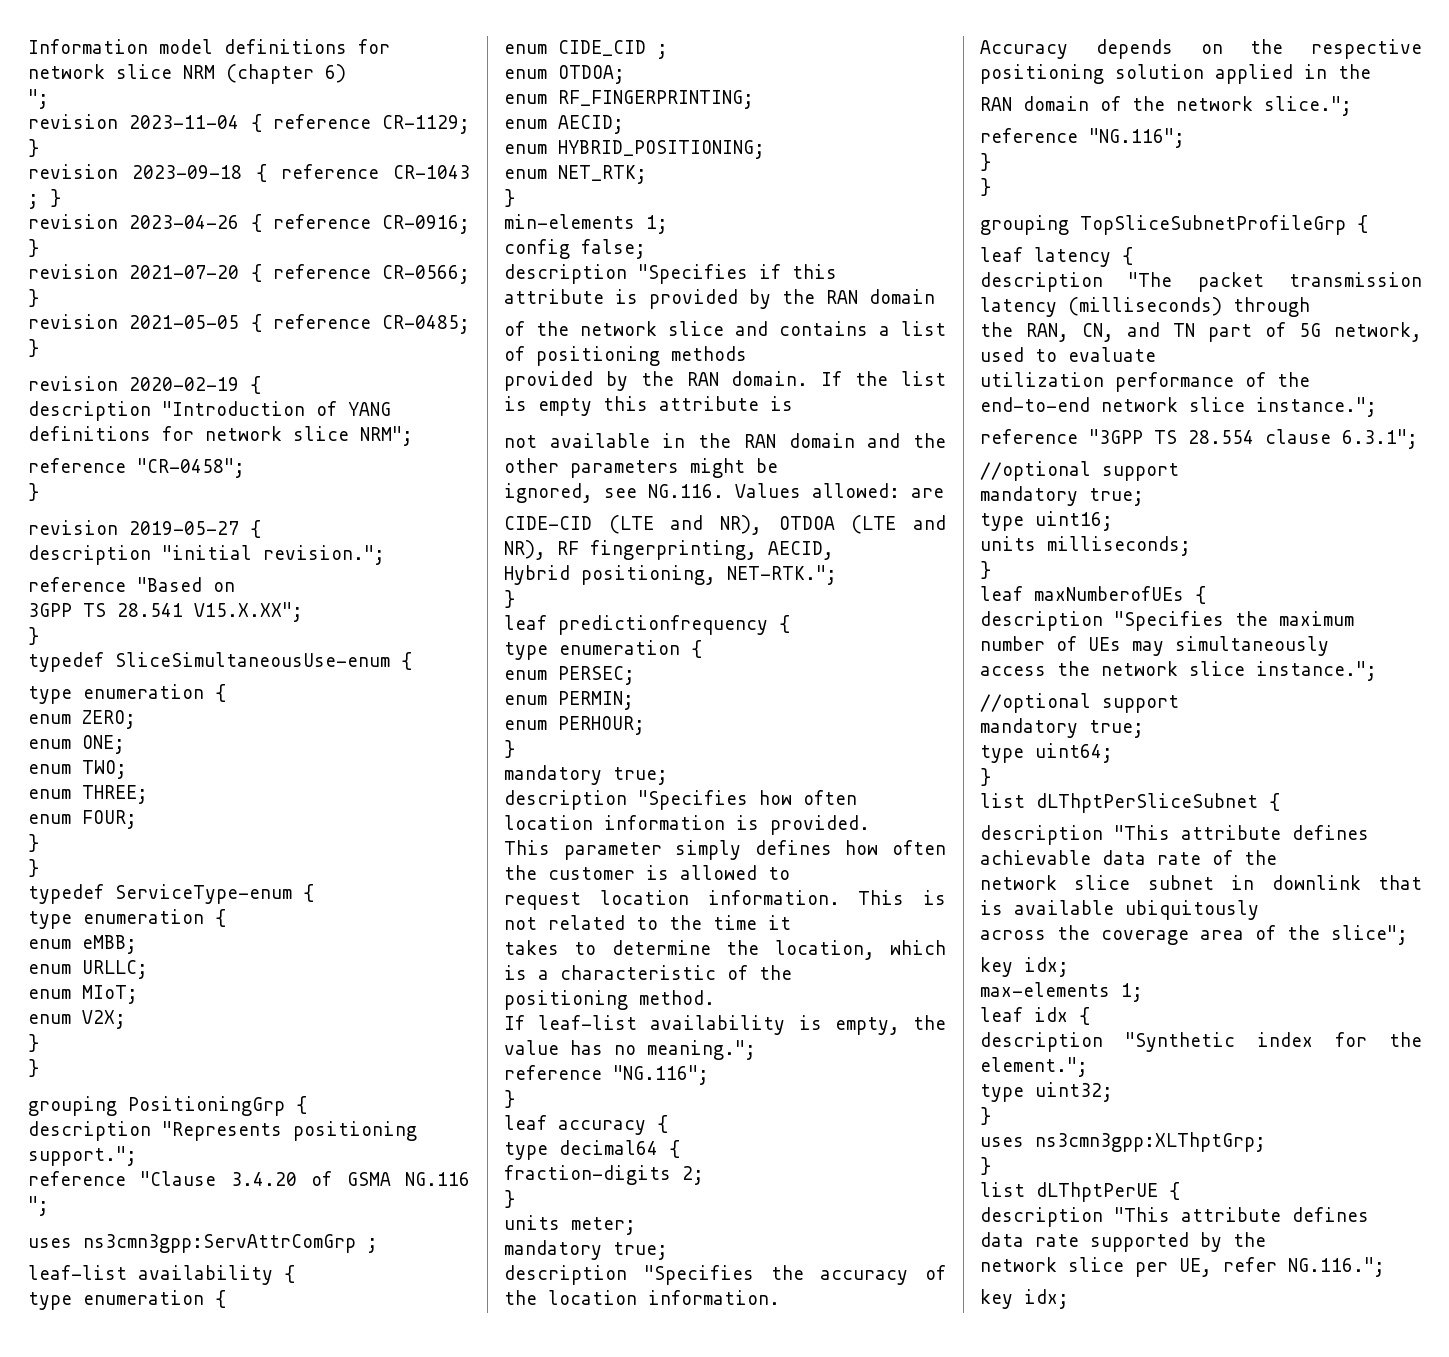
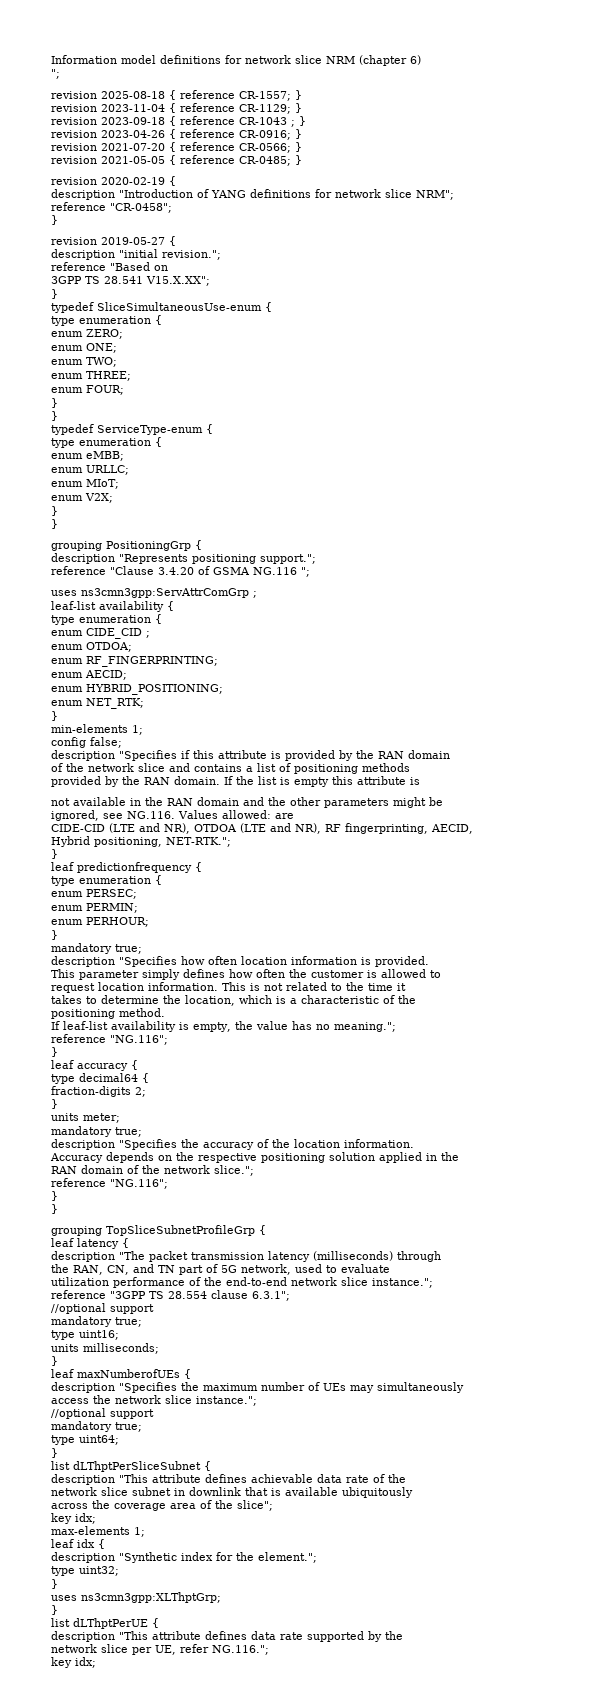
(49, 99) none -> [51,90,302,101] // revision 2025-08-18 { reference CR-1557; }

